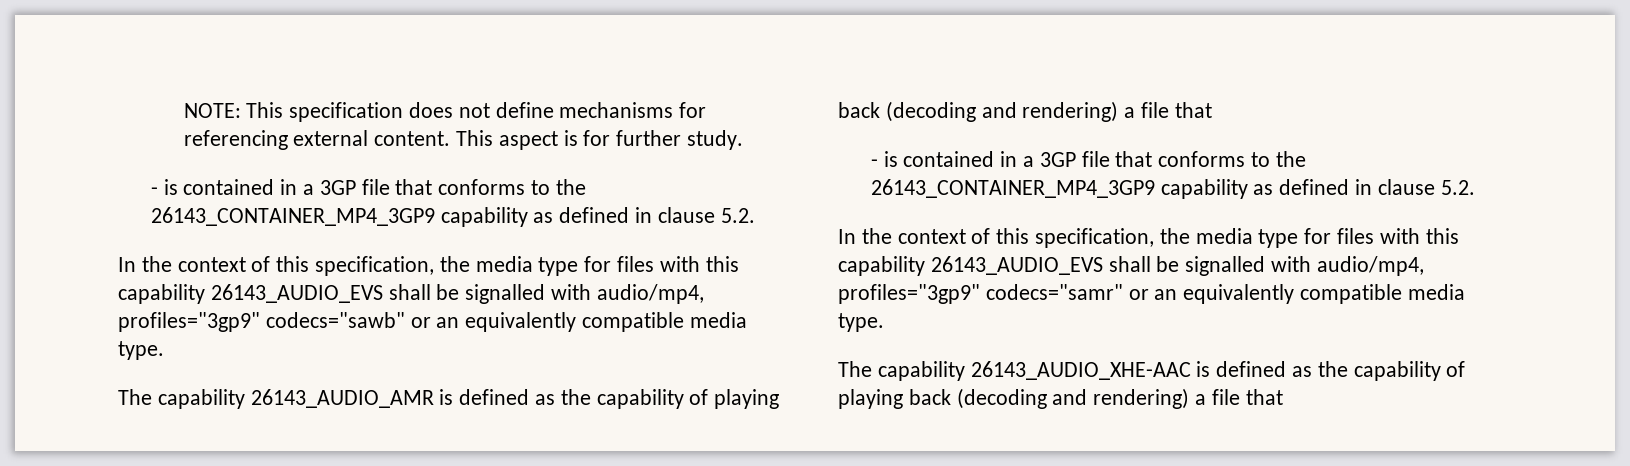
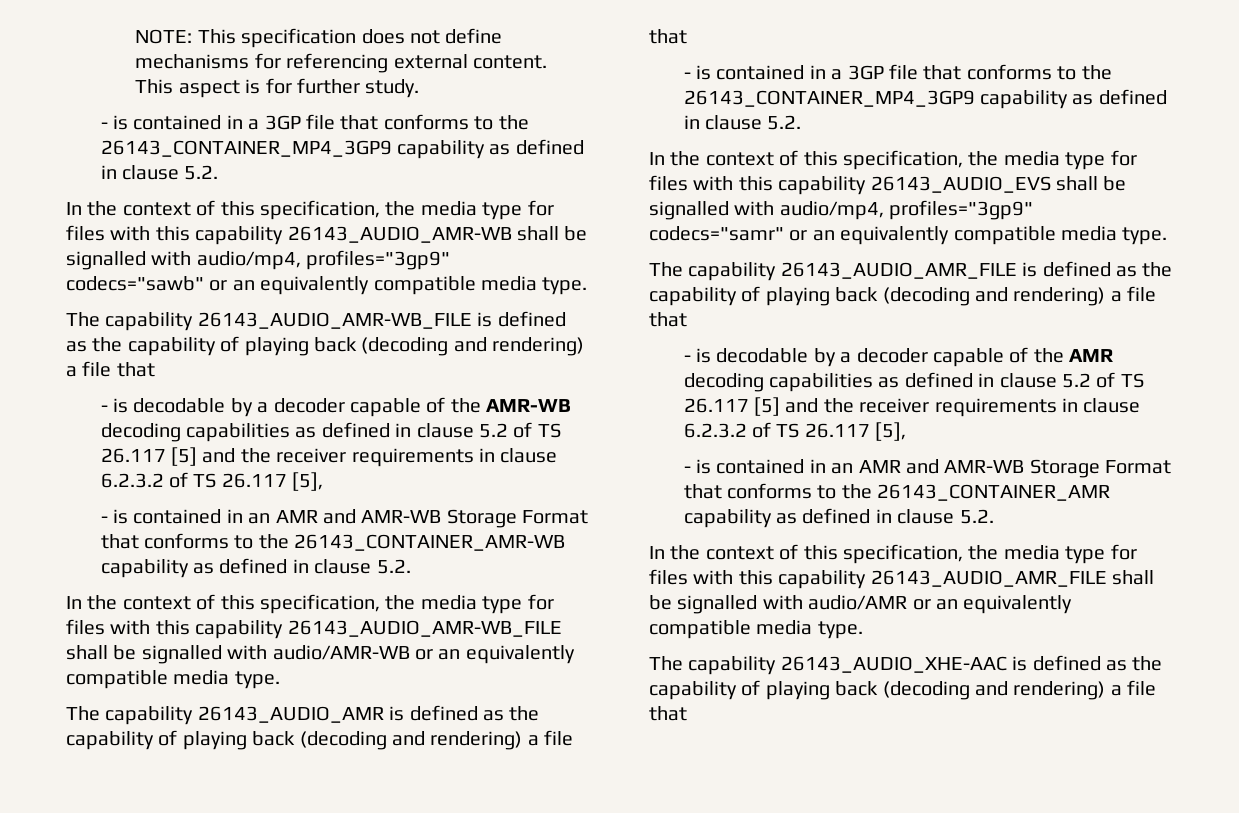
[210,284,383,303] 26143_AUDIO_EVS -> [287,226,512,243] 26143_AUDIO_AMR-WB
(164, 350) none -> [66,311,566,331] [66,336,585,356] [66,361,155,377] [100,397,572,417] [100,422,561,442] [100,447,558,467] [100,472,324,491] [100,509,589,528] [100,533,566,551] [100,558,411,578] [66,594,554,614] [66,619,562,639] [66,645,575,664] [66,670,280,689] // The capability 26143_AUDIO_AMR-WB_FILE is defined as the capability of playing back (decoding and rendering) a file that // - is decodable by a decoder capable of the AMR-WB decoding capabilities as defined in clause 5.2 of TS 26.117 [5] and the receiver requirements in clause 6.2.3.2 of TS 26.117 [5], // - is contained in an AMR and AMR-WB Storage Format that conforms to the 26143_CONTAINER_AMR-WB capability as defined in clause 5.2. // In the context of this specification, the media type for files with this capability 26143_AUDIO_AMR-WB_FILE shall be signalled with audio/AMR-WB or an equivalently compatible media type.
(884, 322) none -> [649,261,1173,281] [649,286,1157,306] [649,312,687,327] [683,347,1114,367] [683,372,1144,392] [683,397,1141,417] [683,422,907,441] [683,459,1172,478] [683,483,1111,501] [683,508,994,528] [649,544,1137,564] [649,569,1154,589] [649,595,1073,614] [649,620,863,639] // The capability 26143_AUDIO_AMR_FILE is defined as the capability of playing back (decoding and rendering) a file that // - is decodable by a decoder capable of the AMR decoding capabilities as defined in clause 5.2 of TS 26.117 [5] and the receiver requirements in clause 6.2.3.2 of TS 26.117 [5], // - is contained in an AMR and AMR-WB Storage Format that conforms to the 26143_CONTAINER_AMR capability as defined in clause 5.2. // In the context of this specification, the media type for files with this capability 26143_AUDIO_AMR_FILE shall be signalled with audio/AMR or an equivalently compatible media type.

